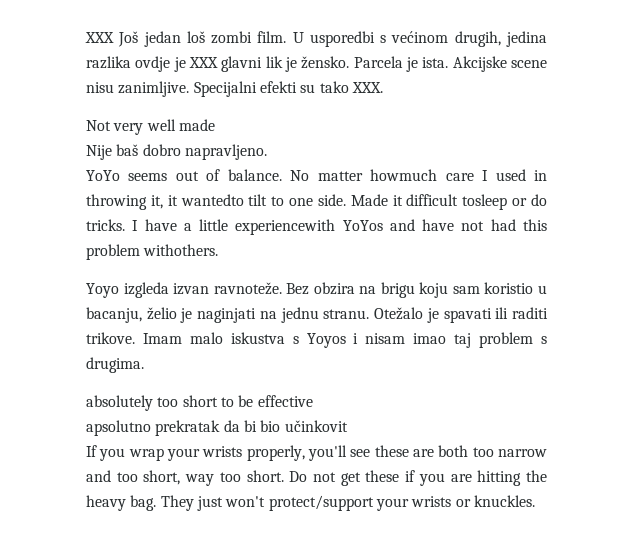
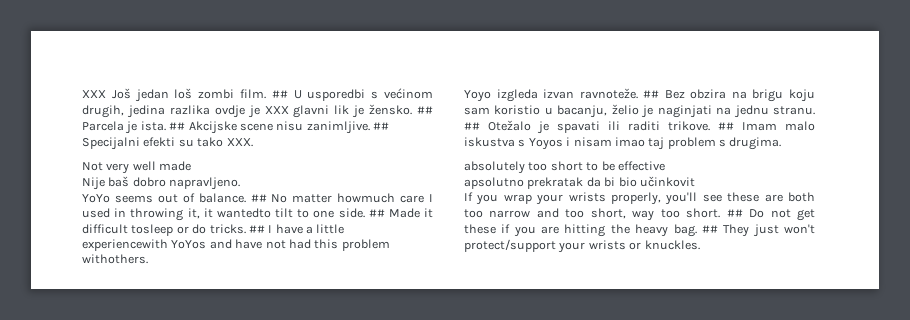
(287, 37) none -> [271,90,288,98] ##
(350, 62) none -> [417,106,433,114] ##
(449, 62) none -> [169,122,186,130] ##
(190, 89) none -> [373,122,389,130] ##
(282, 175) none -> [250,194,267,202] ##
(346, 200) none -> [368,209,385,217] ##
(125, 225) none -> [248,225,265,233] ##
(282, 288) none -> [643,90,660,98] ##
(370, 314) none -> [464,122,480,130] ##
(135, 338) none -> [718,122,734,130] ##
(284, 476) none -> [726,209,743,217] ##
(157, 503) none -> [701,225,718,233] ##

